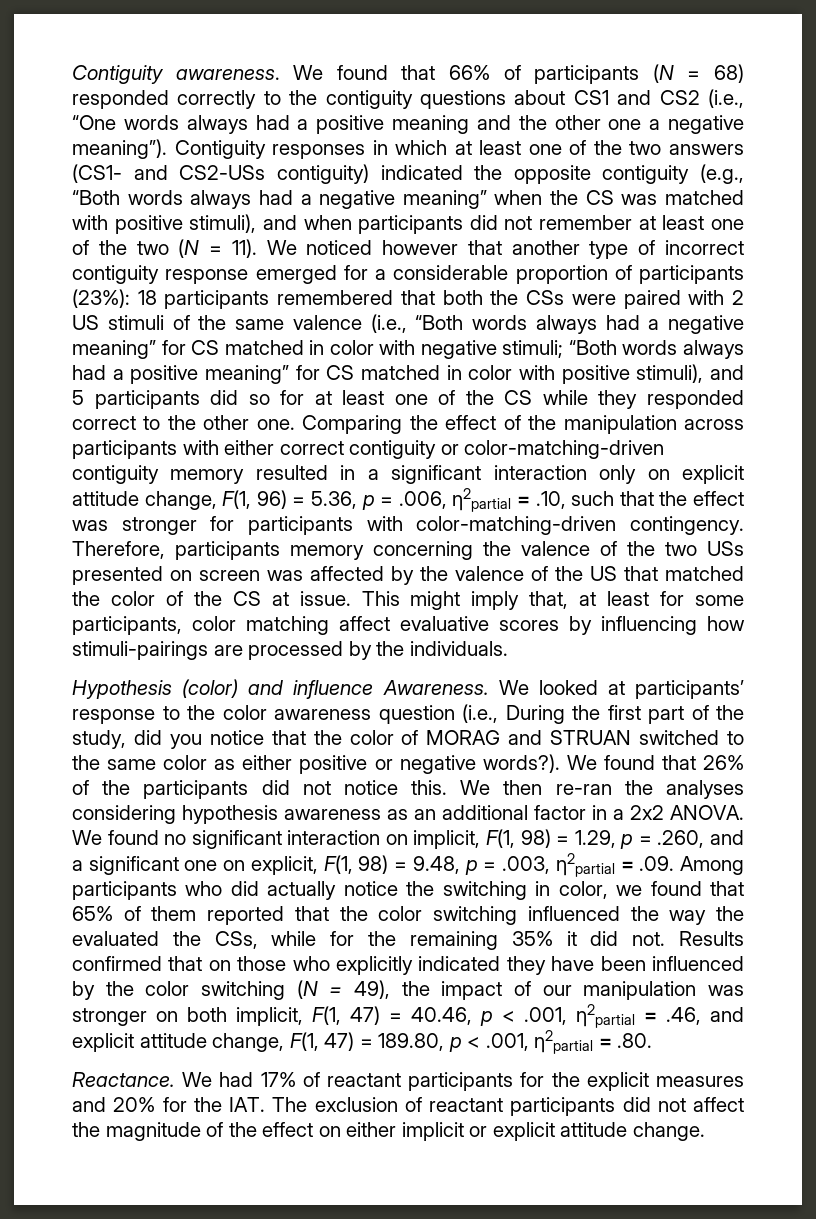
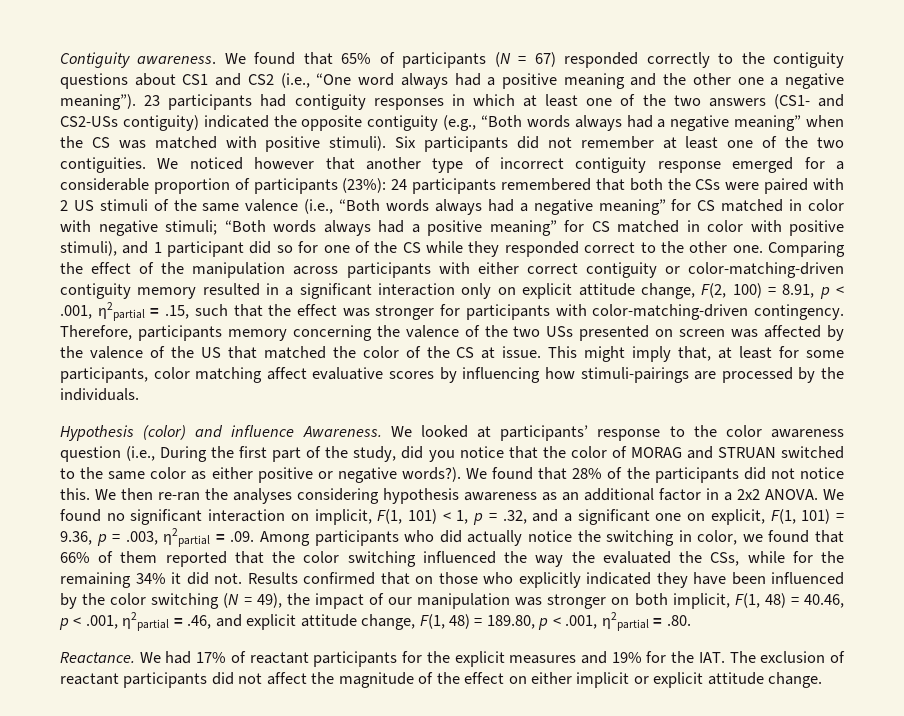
[449,65,491,80] 66% -> [341,53,372,64] 65%
[714,64,745,83] 68) -> [534,52,556,67] 67)
[123,115,179,130] words -> [358,73,395,86] word
[174,140,266,159] Contiguity -> [144,94,366,110] 23 participants had contiguity
[189,214,352,233] stimuli), and when -> [329,136,417,151] stimuli). Six
[178,239,257,258] (N = 11). -> [60,157,146,173] contiguities.
[137,290,157,305] 18 -> [391,179,408,190] 24
[72,390,200,409] 5 participants -> [153,241,245,257] 1 participant
[314,390,385,405] at least -> (319, 247) none
[222,488,566,512] F(1, 96) = 5.36, p = .006, η2partial = .10, -> [701,283,845,299] [60,302,190,321] F(2, 100) = 8.91, p < .001, η2partial = .15,
[703,755,745,770] 26% -> [572,468,603,479] 28%
[520,829,705,849] 98) = 1.29, p = .260, -> [408,509,527,525] 101) < 1, p = .32,
[358,855,460,874] 98) = 9.48, -> [801,509,844,524] [60,531,92,545] 101) = 9.36,
[72,906,113,921] 65% -> [60,552,90,563] 66%
[511,931,553,946] 35% -> [135,573,166,584] 34%
[350,1006,380,1025] 47) -> [764,593,786,608] 48)
[324,1032,355,1051] 47) -> [449,614,471,629] 48)
[113,1097,156,1112] 20% -> [611,652,642,663] 19%

